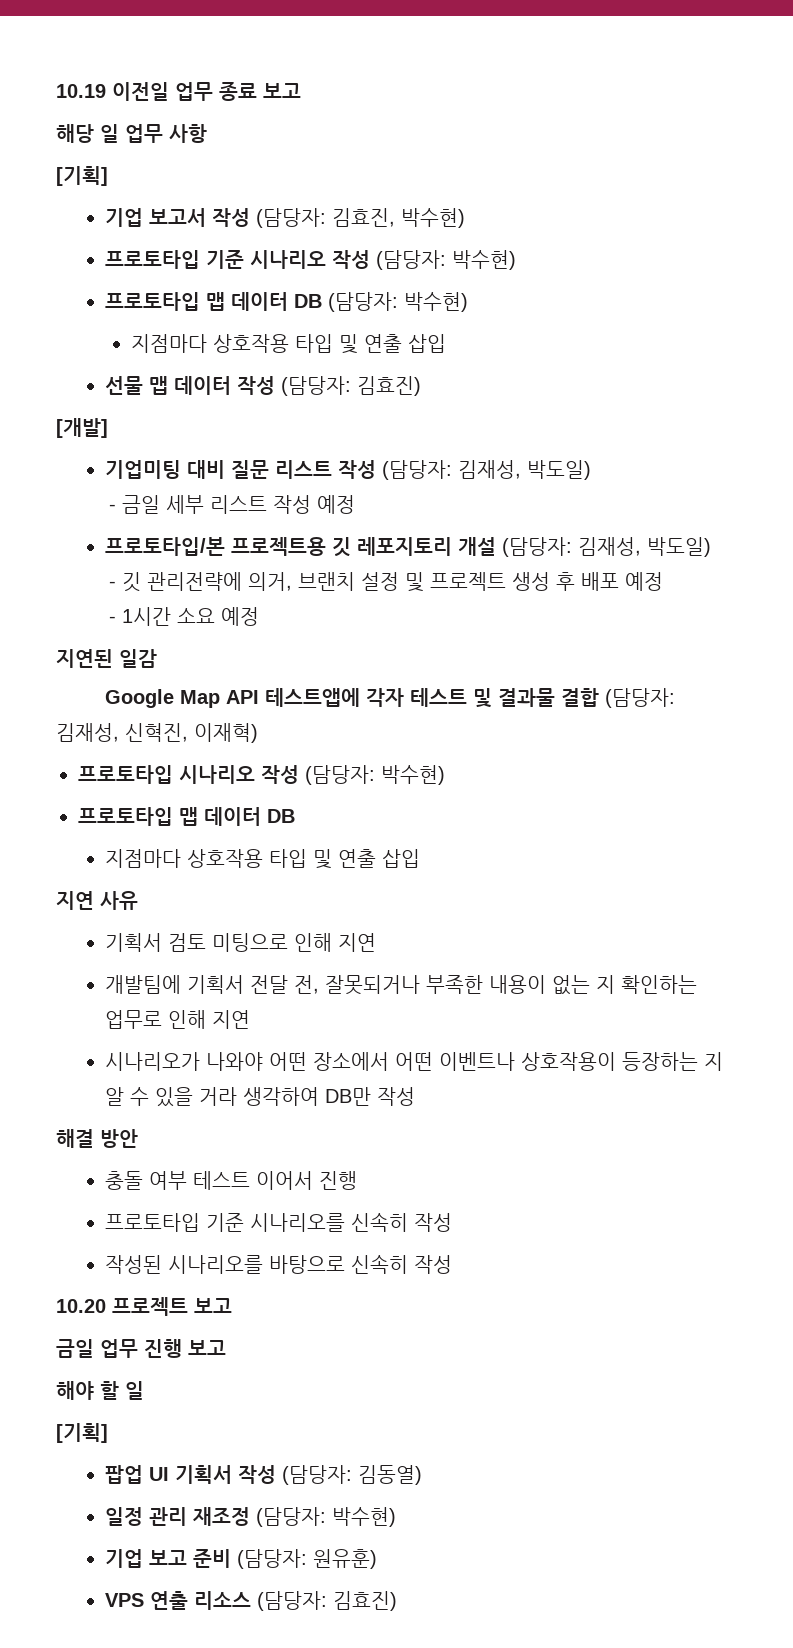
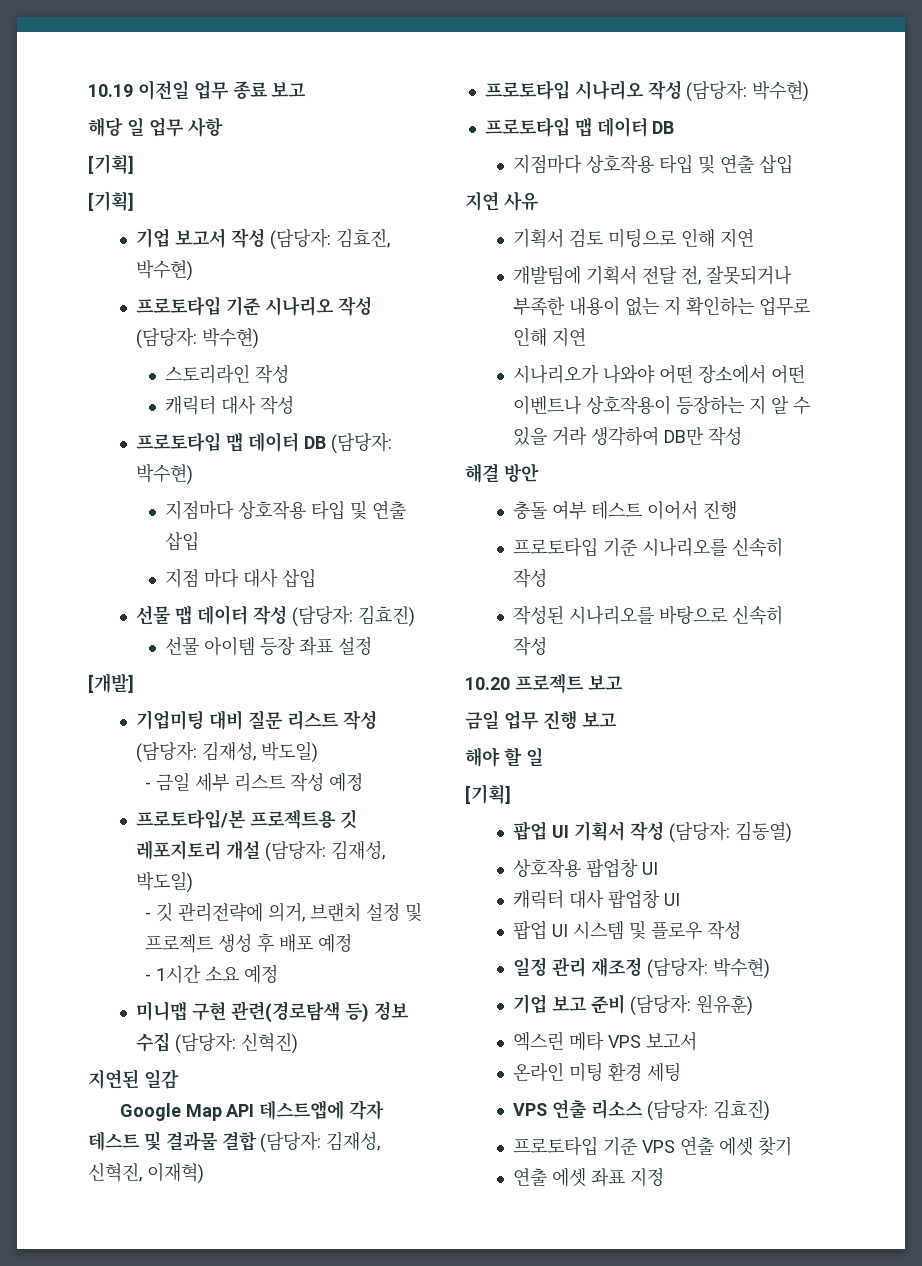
(108, 176) none -> [88,191,134,211] // [기획]
(516, 260) none -> [165,364,290,384] [165,395,294,415] // 스토리라인 작성 // 캐릭터 대사 작성
(447, 343) none -> [165,568,316,588] // 지점 마다 대사 삽입
(421, 386) none -> [165,637,372,656] // 선물 아이템 등장 좌표 설정
(260, 616) none -> [136,1001,409,1023] [136,1032,299,1054] // 미니맵 구현 관련(경로탐색 등) 정보 수집 (담당자: 신혁진)
(422, 1475) none -> [513,858,659,878] [513,889,681,909] [513,921,741,940] // 상호작용 팝업창 UI // 캐릭터 대사 팝업창 UI // 팝업 UI 시스템 및 플로우 작성
(377, 1559) none -> [513,1031,698,1051] [513,1062,682,1082] // 엑스린 메타 VPS 보고서 // 온라인 미팅 환경 세팅
(397, 1601) none -> [513,1136,792,1156] [513,1167,665,1187] // 프로토타입 기준 VPS 연출 에셋 찾기 // 연출 에셋 좌표 지정

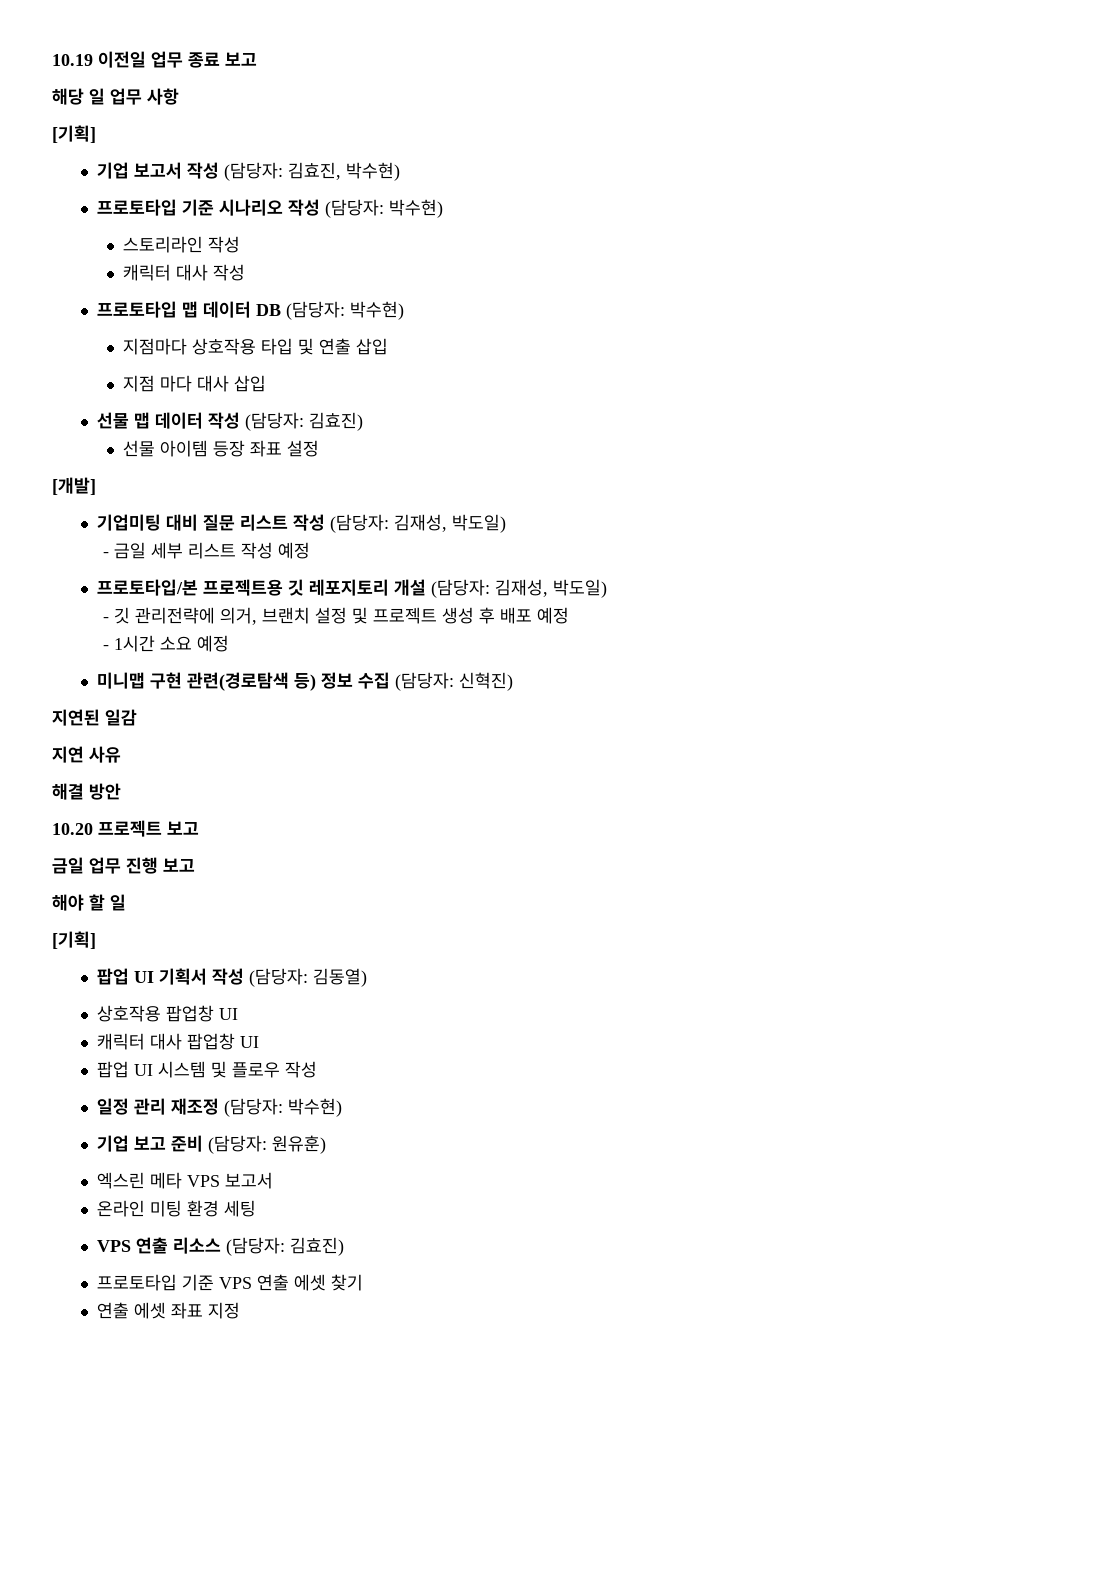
[88,191,134,211] // [기획] -> (96, 134) none
[119,1100,385,1121] [88,1131,381,1153] [88,1163,204,1184] [484,80,810,102] [484,117,675,137] [513,154,793,174] [465,191,539,211] [513,228,754,248] [513,265,792,285] [513,296,810,316] [513,327,587,347] [513,364,805,384] [513,395,810,415] [513,427,742,446] [465,463,539,483] [513,501,737,520] [513,537,784,557] [513,569,548,588] [513,605,784,625] [513,637,548,656] Google Map API 테스트앱에 각자 테스트 및 결과물 결합 (담당자: 김재성, 신혁진, 이재혁) // 프로토타입 시나리오 작성 (담당자: 박수현) // 프로토타입 맵 데이터 DB // 지점마다 상호작용 타입 및 연출 삽입 // 지연 사유 // 기획서 검토 미팅으로 인해 지연 // 개발팀에 기획서 전달 전, 잘못되거나 부족한 내용이 없는 지 확인하는 업무로 인해 지연 // 시나리오가 나와야 어떤 장소에서 어떤 이벤트나 상호작용이 등장하는 지 알 수 있을 거라 생각하여 DB만 작성 // 해결 방안 // 충돌 여부 테스트 이어서 진행 // 프로토타입 기준 시나리오를 신속히 작성 // 작성된 시나리오를 바탕으로 신속히 작성 -> [52,746,121,763] [52,783,121,800] 지연 사유 // 해결 방안

